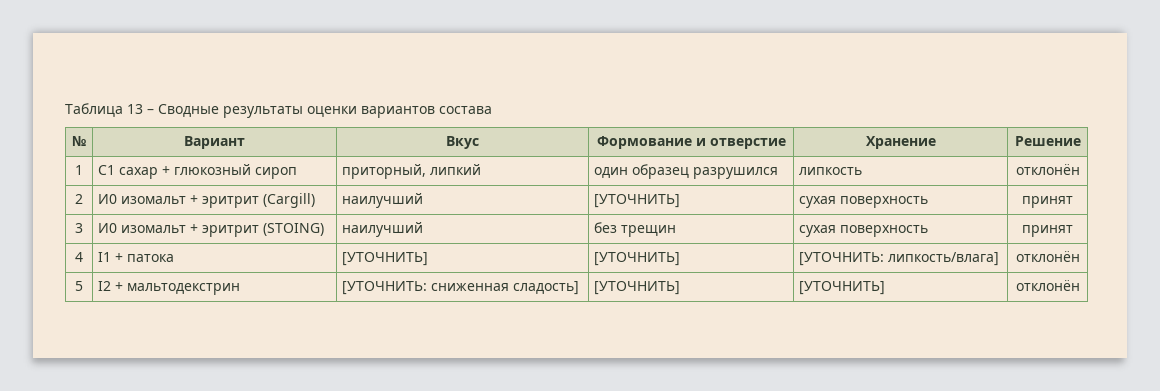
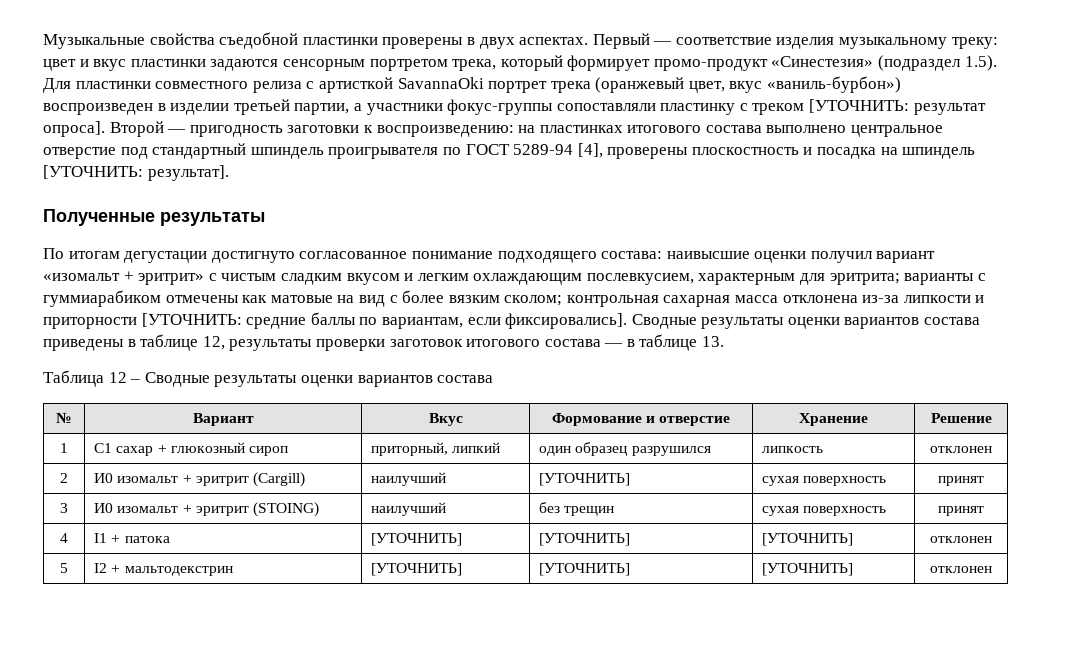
[65,103,143,117] Таблица 13 -> [43,32,998,49] [43,55,997,71] [43,76,902,93] [43,99,986,115] [43,121,944,137] [43,143,976,159] [43,165,229,181] [43,209,265,226] [43,248,936,263] [43,271,986,285] [43,290,985,307] [43,312,981,329] [43,334,725,351] [43,370,127,387] Музыкальные свойства съедобной пластинки проверены в двух аспектах. Первый — соответствие изделия музыкальному треку: цвет и вкус пластинки задаются сенсорным портретом трека, который формирует промо-продукт «Синестезия» (подраздел 1.5). Для пластинки совместного релиза с артисткой SavannaOki портрет трека (оранжевый цвет, вкус «ваниль-бурбон») воспроизведен в изделии третьей партии, а участники фокус-группы сопоставляли пластинку с треком [УТОЧНИТЬ: результат опроса]. Второй — пригодность заготовки к воспроизведению: на пластинках итогового состава выполнено центральное отверстие под стандартный шпиндель проигрывателя по ГОСТ 5289-94 [4], проверены плоскостность и посадка на шпиндель [УТОЧНИТЬ: результат]. // Полученные результаты // По итогам дегустации достигнуто согласованное понимание подходящего состава: наивысшие оценки получил вариант «изомальт + эритрит» с чистым сладким вкусом и легким охлаждающим послевкусием, характерным для эритрита; варианты с гуммиарабиком отмечены как матовые на вид с более вязким сколом; контрольная сахарная масса отклонена из-за липкости и приторности [УТОЧНИТЬ: средние баллы по вариантам, если фиксировались]. Сводные результаты оценки вариантов состава приведены в таблице 12, результаты проверки заготовок итогового состава — в таблице 13. // Таблица 12
[1015,164,1080,175] отклонён -> [930,446,992,453] отклонен
[799,252,1000,266] [1015,251,1080,262] [УТОЧНИТЬ: липкость/влага] | отклонён -> [762,533,854,546] [930,536,992,543] [УТОЧНИТЬ] | отклонен
[342,281,580,295] [594,281,681,295] [799,281,886,295] [1015,280,1080,291] [УТОЧНИТЬ: сниженная сладость] | [УТОЧНИТЬ] | [УТОЧНИТЬ] | отклонён -> [371,563,463,576] [539,563,631,576] [762,563,854,576] [930,566,992,573] [УТОЧНИТЬ] | [УТОЧНИТЬ] | [УТОЧНИТЬ] | отклонен

